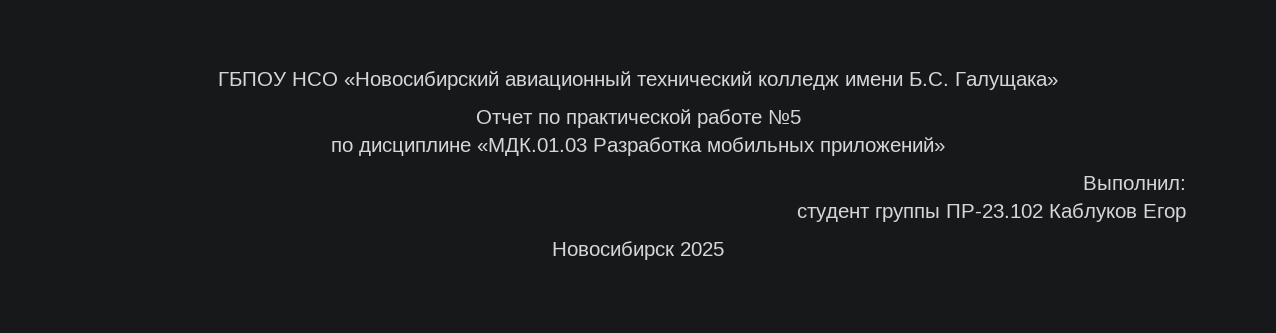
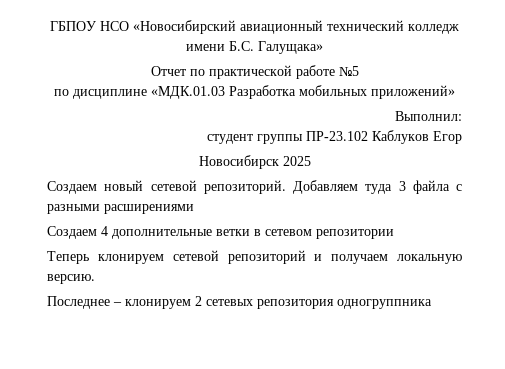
(724, 249) none -> [47,180,462,194] [47,204,194,214] [47,226,394,239] [47,250,462,264] [47,274,95,284] [47,296,432,309] // Создаем новый сетевой репозиторий. Добавляем туда 3 файла с разными расширениями // Создаем 4 дополнительные ветки в сетевом репозитории // Теперь клонируем сетевой репозиторий и получаем локальную версию. // Последнее – клонируем 2 сетевых репозитория одногруппника

